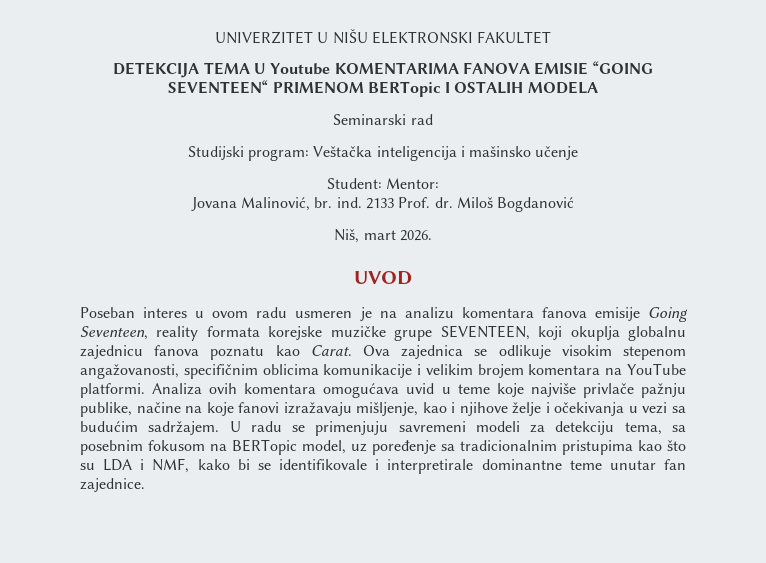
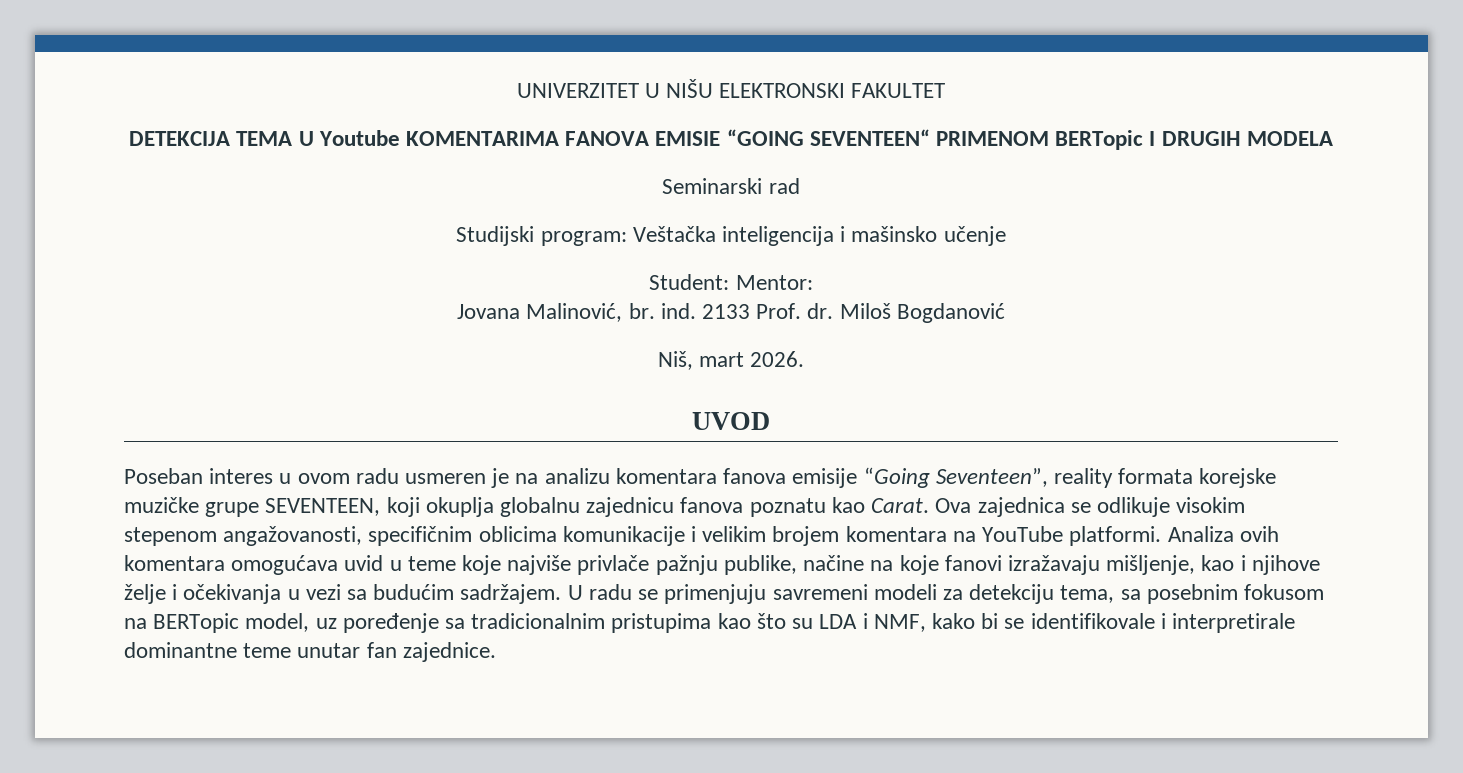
[454,81,524,94] OSTALIH -> [1161,131,1241,146] DRUGIH
[648,307,688,322] [80,326,148,340] Going Seventeen, -> [863,467,1048,488] “Going Seventeen”,

